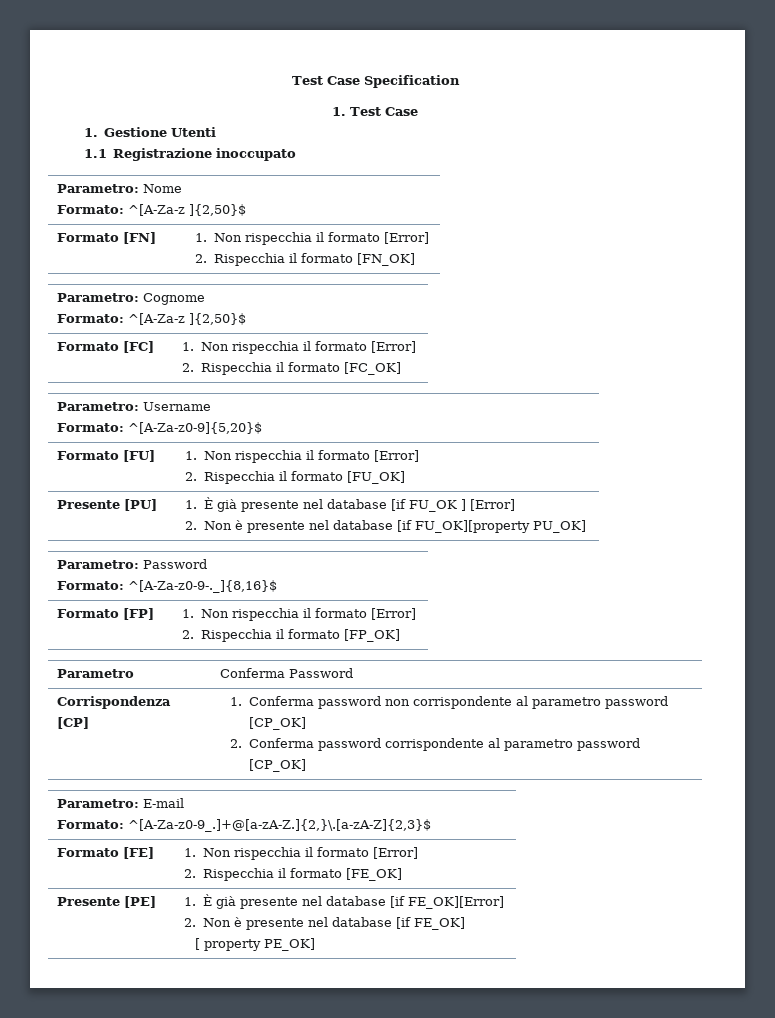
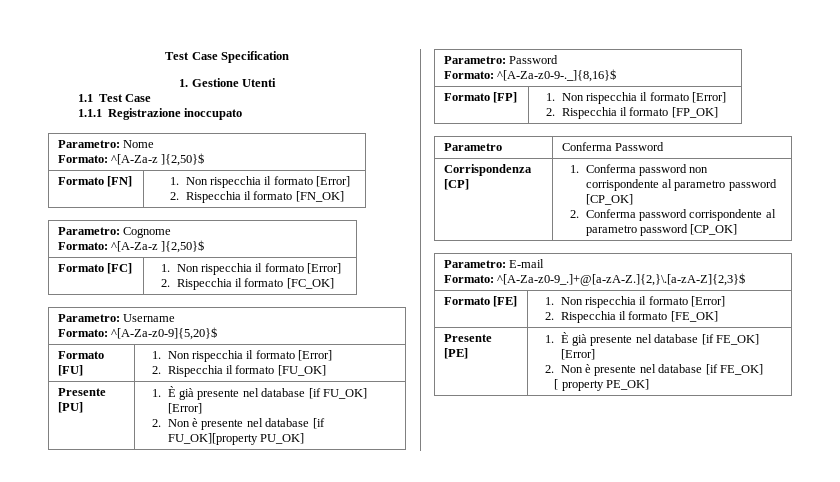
(347, 111) none -> [191,78,276,87] [77,94,93,102] Gestione Utenti // 1.1
[84,127,217,137] [84,149,108,158] 1. Gestione Utenti // 1.1 -> [77,109,102,117] 1.1.1
[408,499,466,512] FU_OK ] -> [322,388,367,399] FU_OK]
[407,896,504,909] FE_OK][Error] -> [715,334,759,345] [560,349,595,360] FE_OK] [Error]

